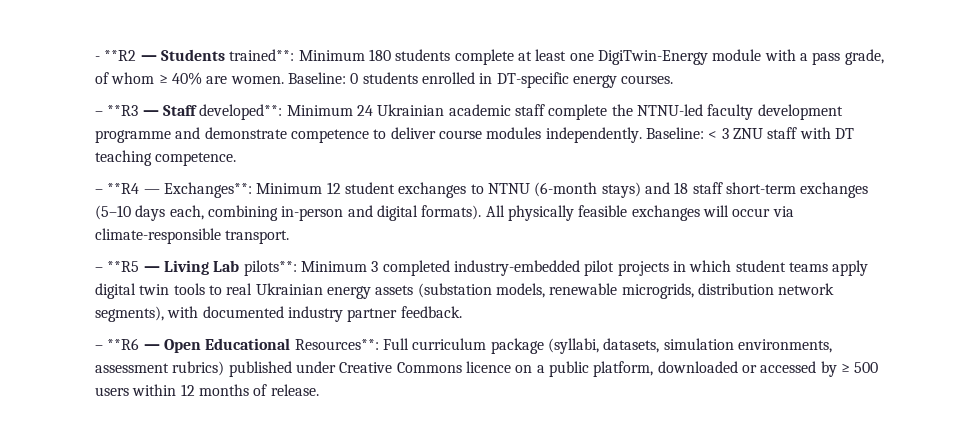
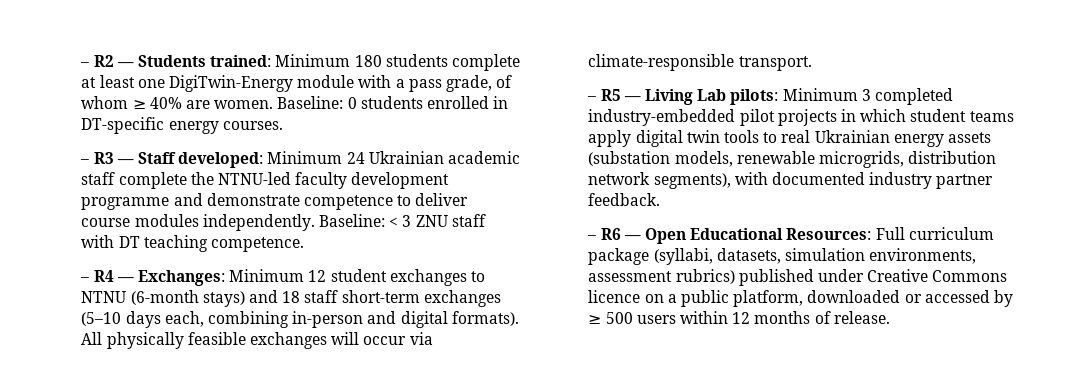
[95,50,137,61] - **R2 -> [80,55,114,67] – R2
[229,49,295,61] trained**: -> [210,55,272,67] trained:
[107,105,139,116] **R3 -> [93,152,114,164] R3
[199,104,283,120] developed**: -> [178,152,264,168] developed:
[107,182,253,198] **R4 — Exchanges**: -> [93,270,225,286] R4 — Exchanges:
[107,261,140,272] **R5 -> [600,89,621,101] R5
[243,260,297,276] pilots**: -> [730,89,779,105] pilots:
[107,338,140,350] **R6 -> [600,228,621,240] R6
[294,339,379,350] Resources**: -> [786,228,872,240] Resources:

